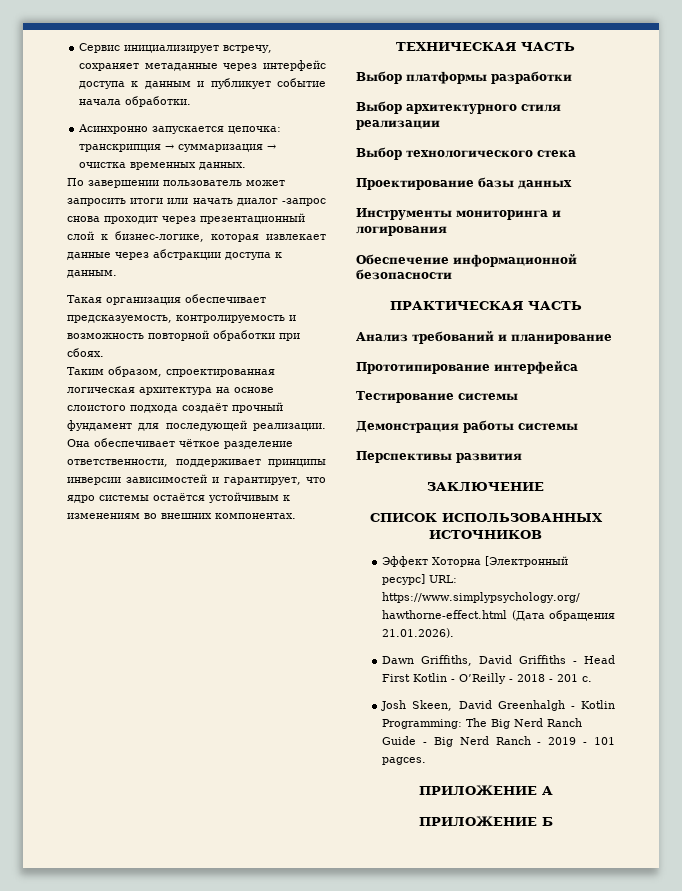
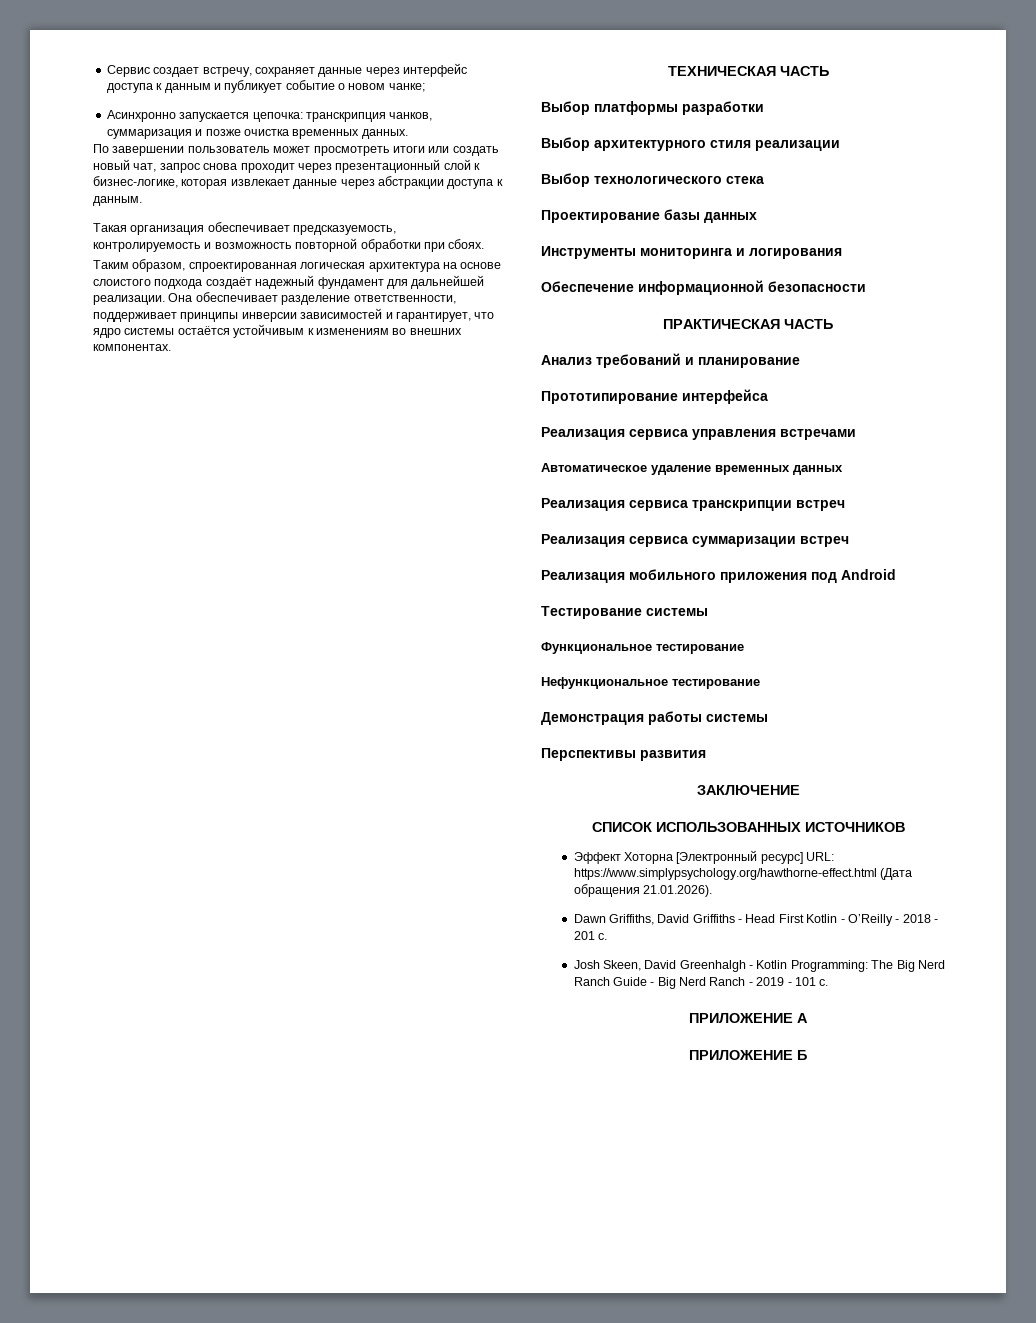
[124,45,220,53] инициализирует -> [153,67,200,77] создает
[144,63,218,71] метаданные -> [318,67,363,77] данные
[79,96,192,107] начала обработки. -> [338,83,425,92] о новом чанке;
[165,144,277,152] → суммаризация → -> [389,112,433,121] [106,129,241,139] чанков, суммаризация и позже
[67,198,126,206] запросить -> [313,146,390,156] просмотреть
[192,198,326,206] начать диалог -запрос -> [452,146,499,156] [93,159,200,173] создать новый чат, запрос
[232,402,283,413] прочный -> [255,275,315,289] надежный
[165,420,247,431] последующей -> [411,275,485,289] дальнейшей
[179,439,220,447] чёткое -> (278, 297) none
[356,391,518,403] Тестирование системы -> [541,427,856,440] [541,463,843,475] [541,498,845,511] [541,534,849,547] [541,569,896,583] [541,606,708,619] [541,642,744,654] [541,677,760,689] Реализация сервиса управления встречами // Автоматическое удаление временных данных // Реализация сервиса транскрипции встреч // Реализация сервиса суммаризации встреч // Реализация мобильного приложения под Android // Тестирование системы // Функциональное тестирование // Нефункциональное тестирование
[382,757,427,765] pagсes. -> [819,979,829,986] с.

